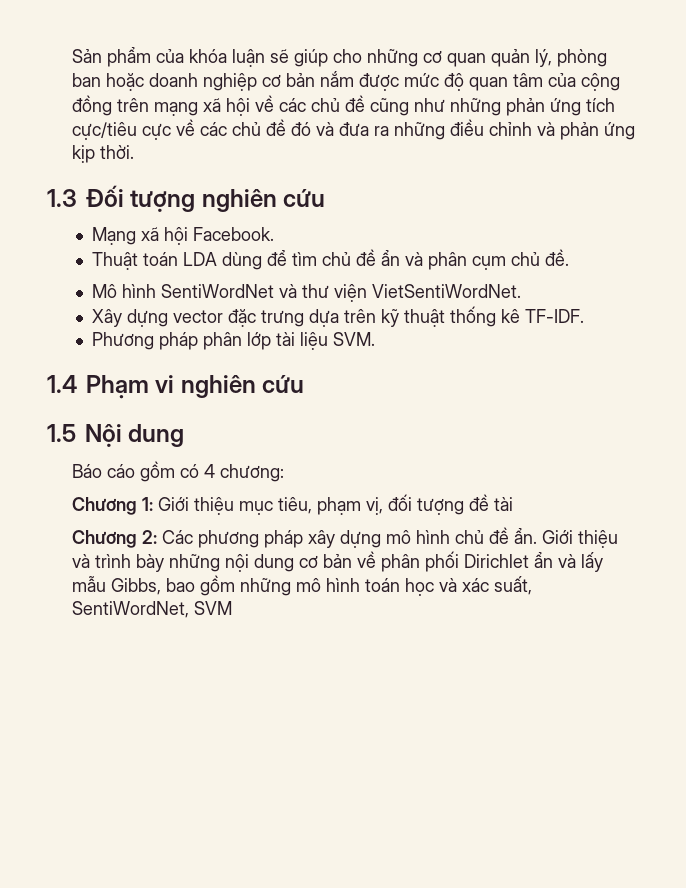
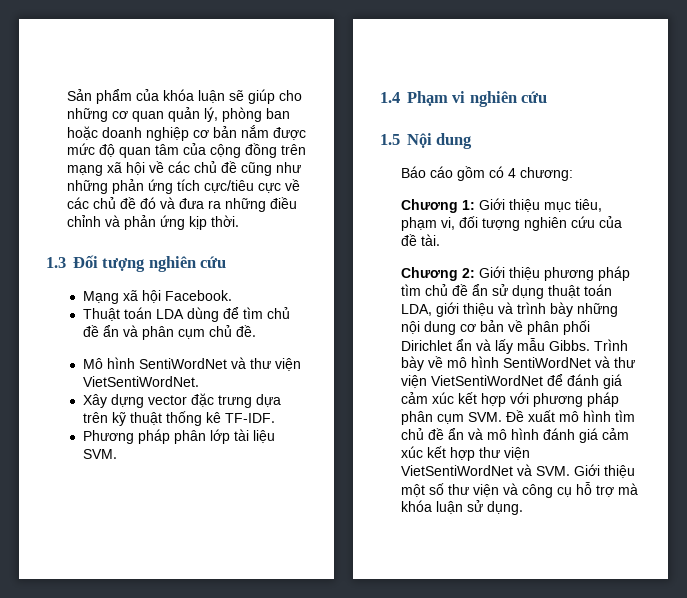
[366,497,384,515] vị, -> [441,217,456,230] vi,
[469,494,514,511] [72,527,574,548] đề tài // Chương 2: Các phương pháp xây dựng mô hình chủ đề ẩn. Giới -> [524,216,623,231] [401,234,441,246] [401,266,631,281] [401,284,613,299] [401,302,460,317] nghiên cứu của đề tài. // Chương 2: Giới thiệu phương pháp tìm chủ đề ẩn sử dụng thuật toán LDA, giới
[111,575,533,596] [72,601,233,618] Gibbs, bao gồm những mô hình toán học và xác suất, SentiWordNet, SVM -> [549,339,629,351] [401,356,636,371] [401,374,623,389] [401,392,620,407] [401,410,636,425] [401,428,630,443] [401,446,531,461] [401,464,636,478] [401,482,639,498] [401,500,524,515] Gibbs. Trình bày về mô hình SentiWordNet và thư viện VietSentiWordNet để đánh giá cảm xúc kết hợp với phương pháp phân cụm SVM. Đề xuất mô hình tìm chủ đề ẩn và mô hình đánh giá cảm xúc kết hợp thư viện VietSentiWordNet và SVM. Giới thiệu một số thư viện và công cụ hỗ trợ mà khóa luận sử dụng.

